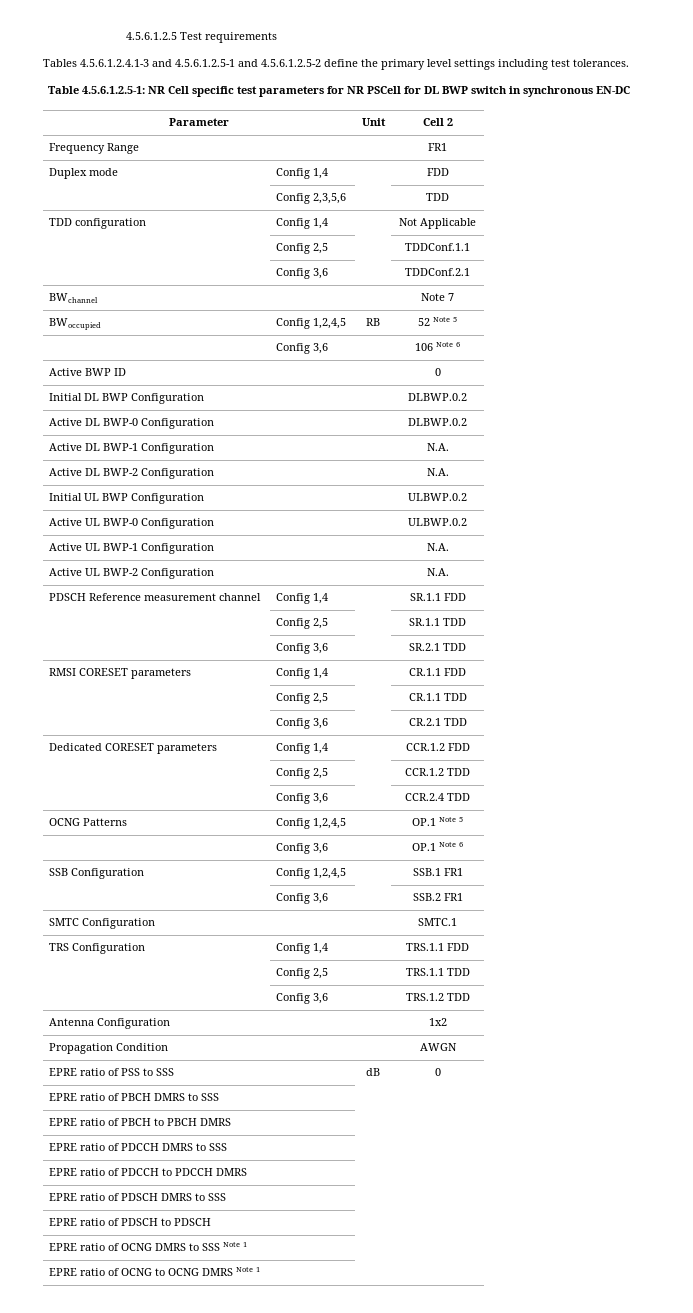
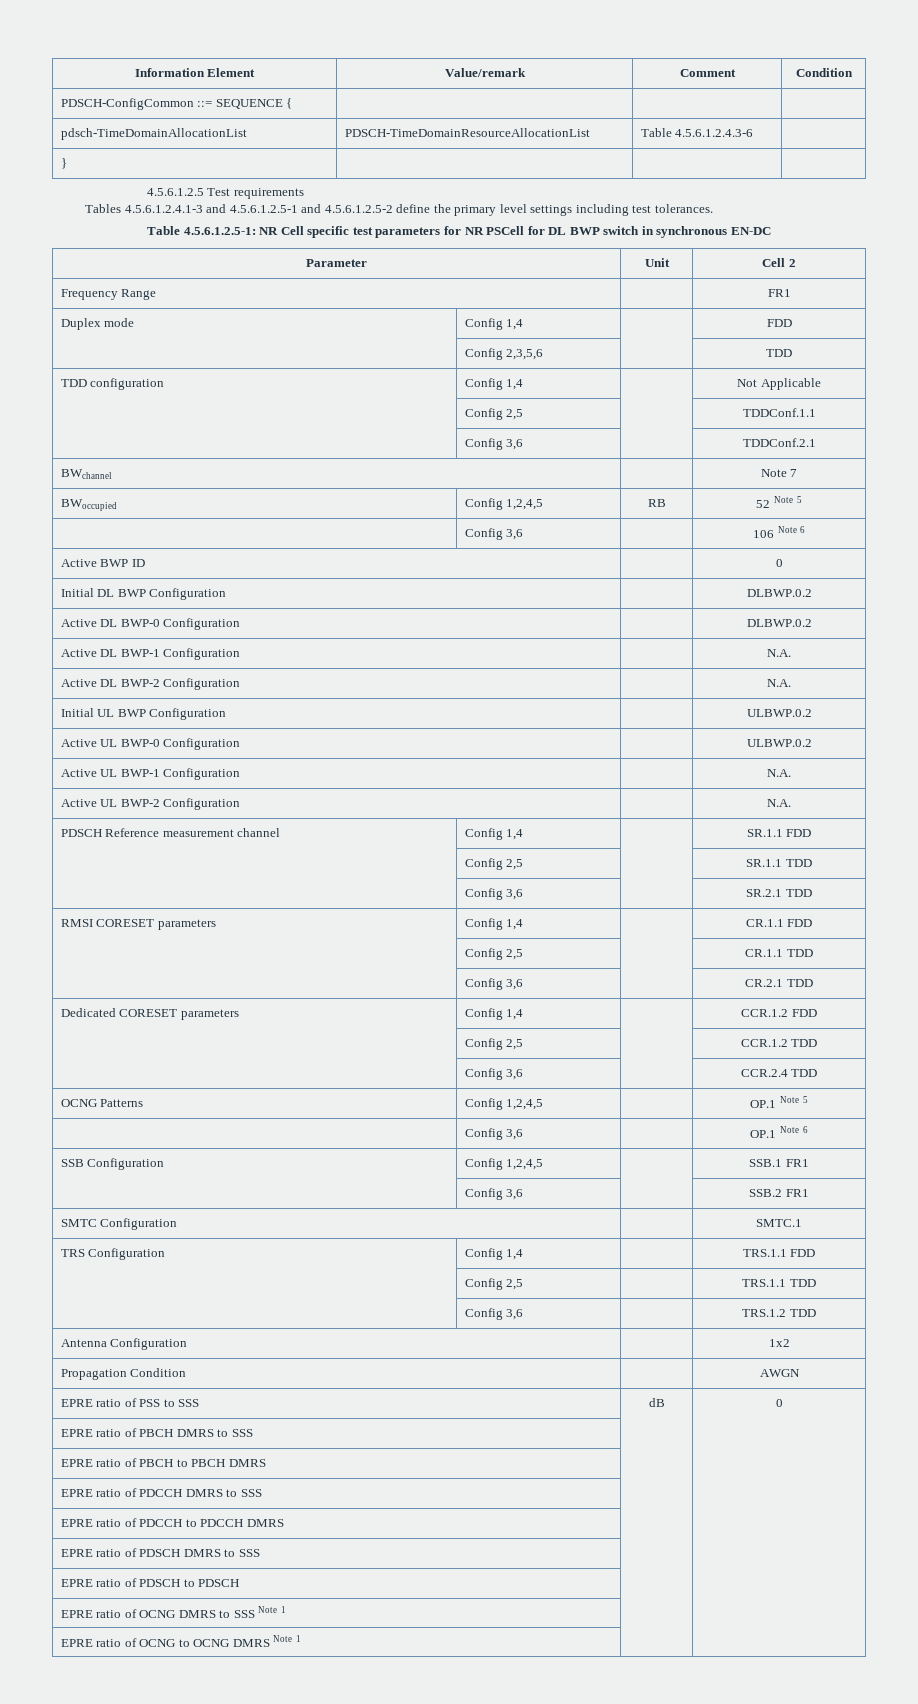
(125, 36) none -> [134,68,256,77] [444,68,526,77] [679,69,736,77] [795,68,853,77] [60,98,293,110] [60,128,247,140] [344,128,590,137] [640,128,754,137] [60,158,67,169] Information Element | Value/remark | Comment | Condition // PDSCH-ConfigCommon ::= SEQUENCE { | | | // pdsch-TimeDomainAllocationList | PDSCH-TimeDomainResourceAllocationList | Table 4.5.6.1.2.4.3-6 | // } | | | //

